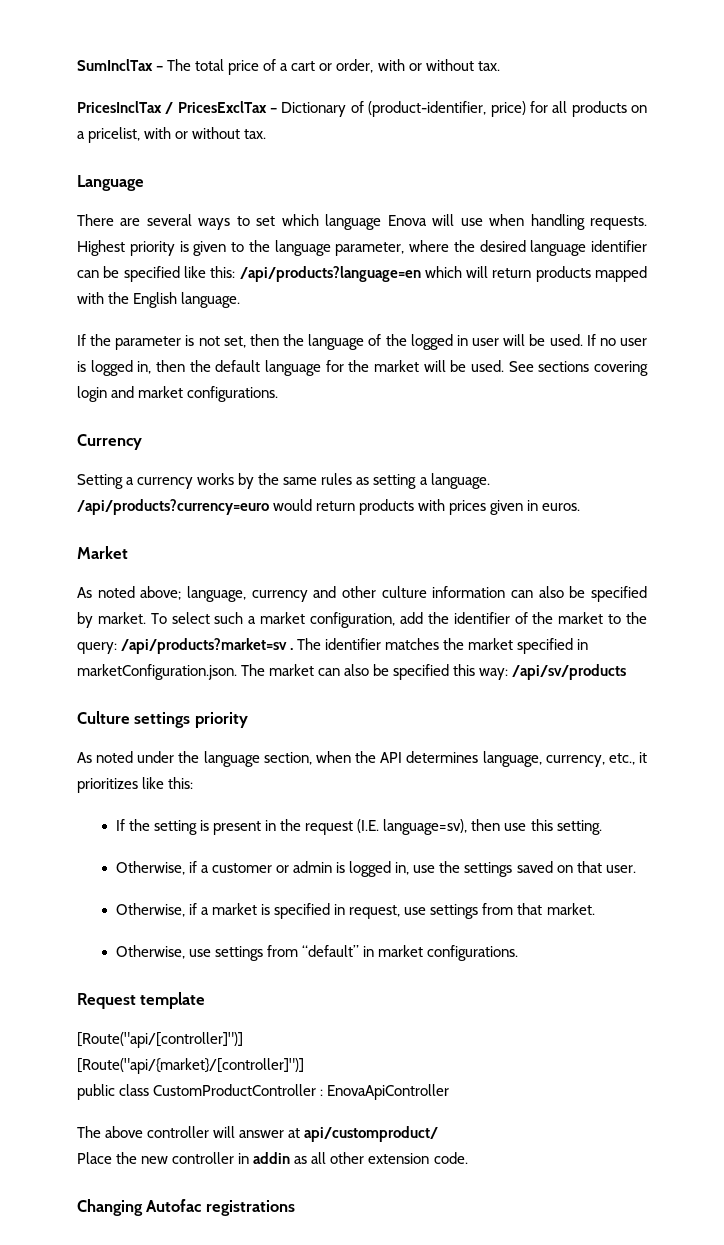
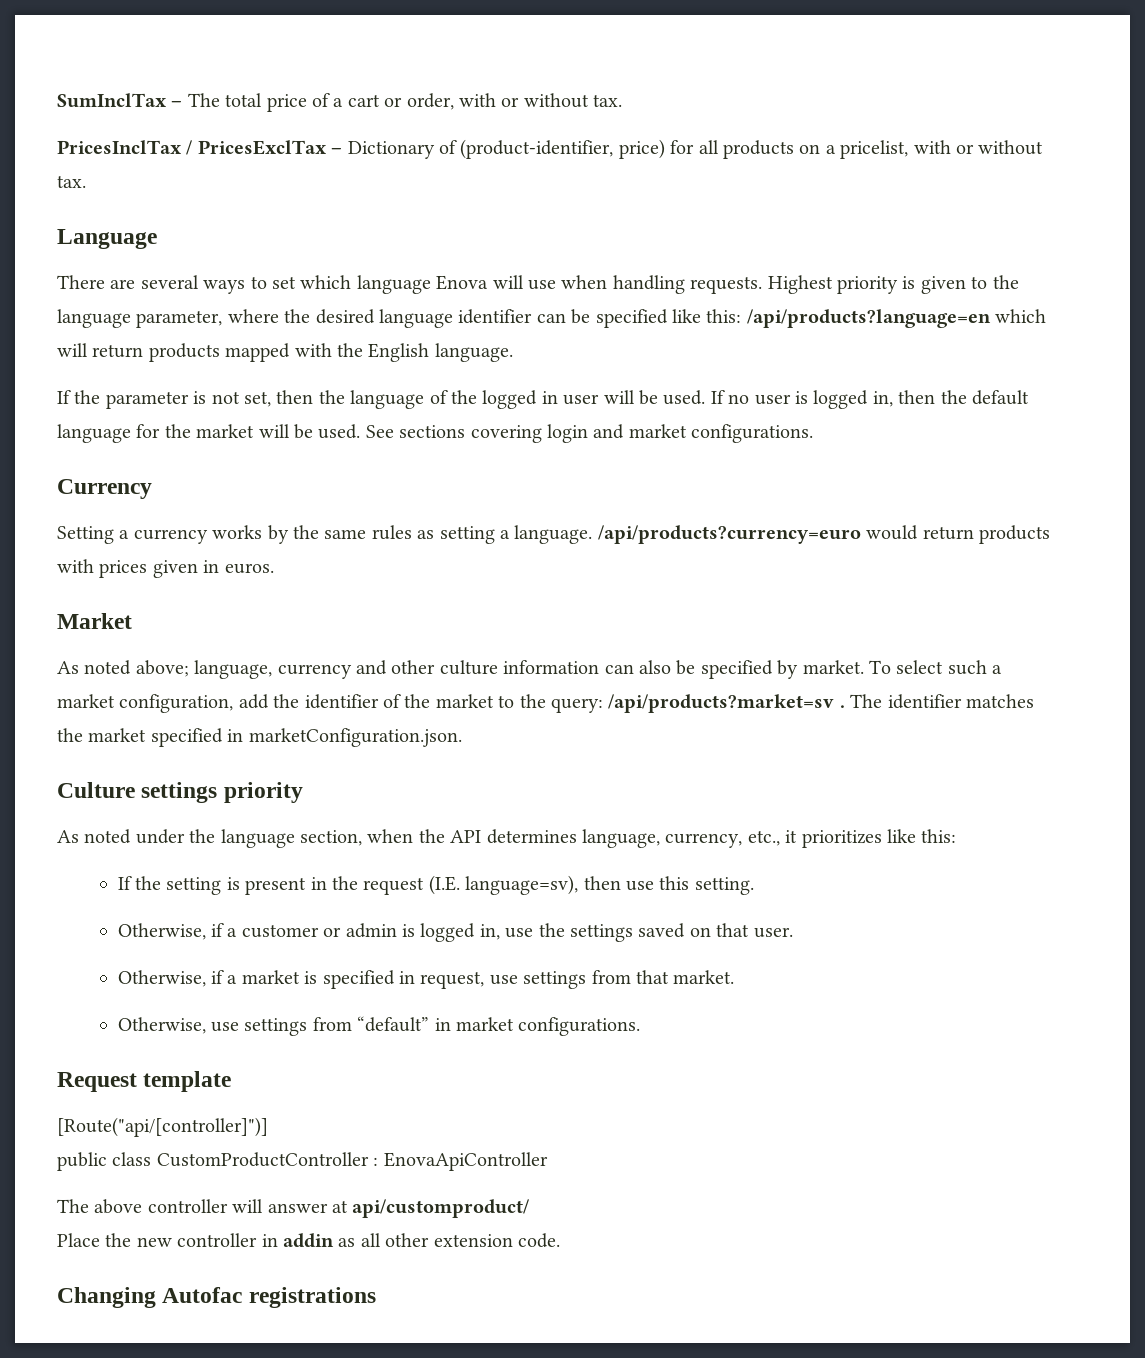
[241,664,627,680] The market can also be specified this way: /api/sv/products -> (462, 737) none
[77,1058,304,1074] // [Route("api/{market}/[controller]")] -> (268, 1127) none

